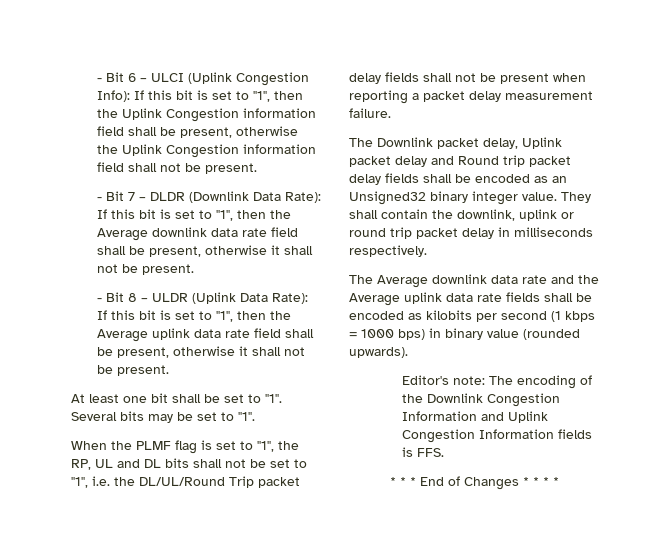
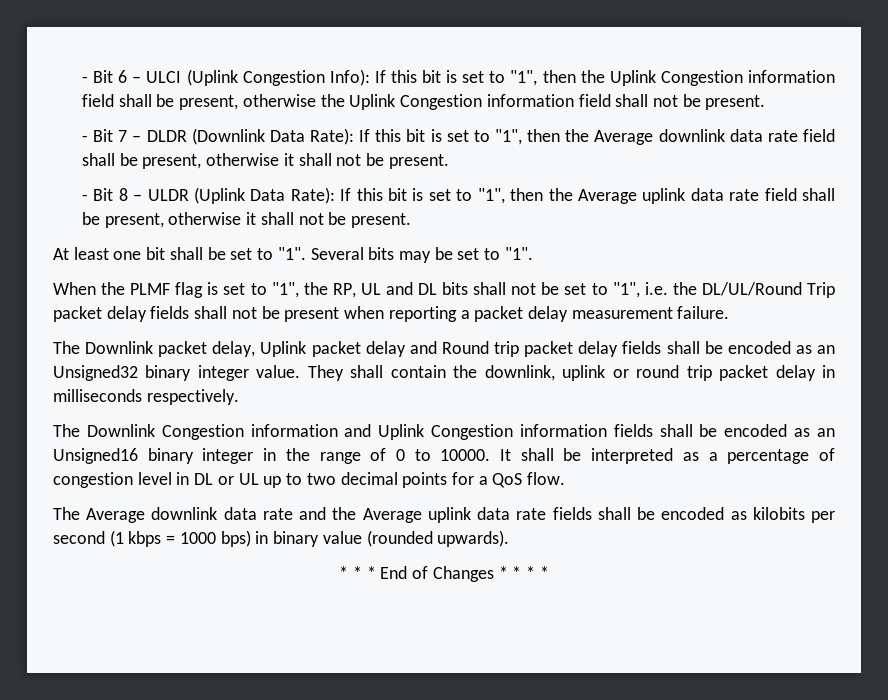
(427, 251) none -> [53,424,835,440] [53,448,835,464] [53,472,566,488] // The Downlink Congestion information and Uplink Congestion information fields shall be encoded as an Unsigned16 binary integer in the range of 0 to 10000. It shall be interpreted as a percentage of congestion level in DL or UL up to two decimal points for a QoS flow.
[401,375,592,389] [401,393,560,407] [401,411,548,423] [401,429,592,443] [401,447,444,457] // Editor's note: The encoding of the Downlink Congestion Information and Uplink Congestion Information fields is FFS. -> (510, 538) none

